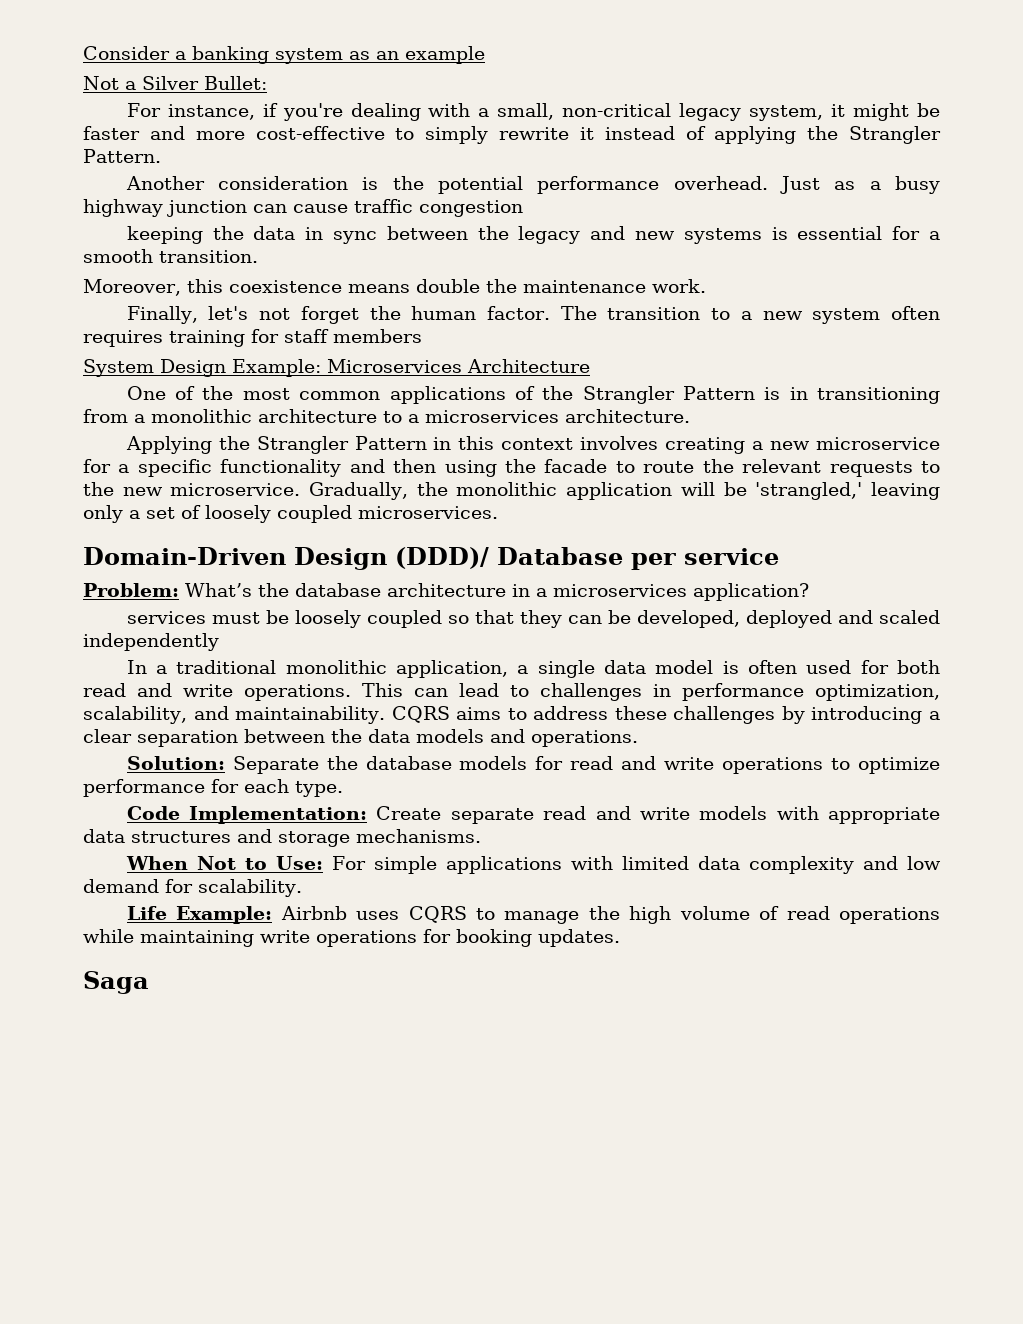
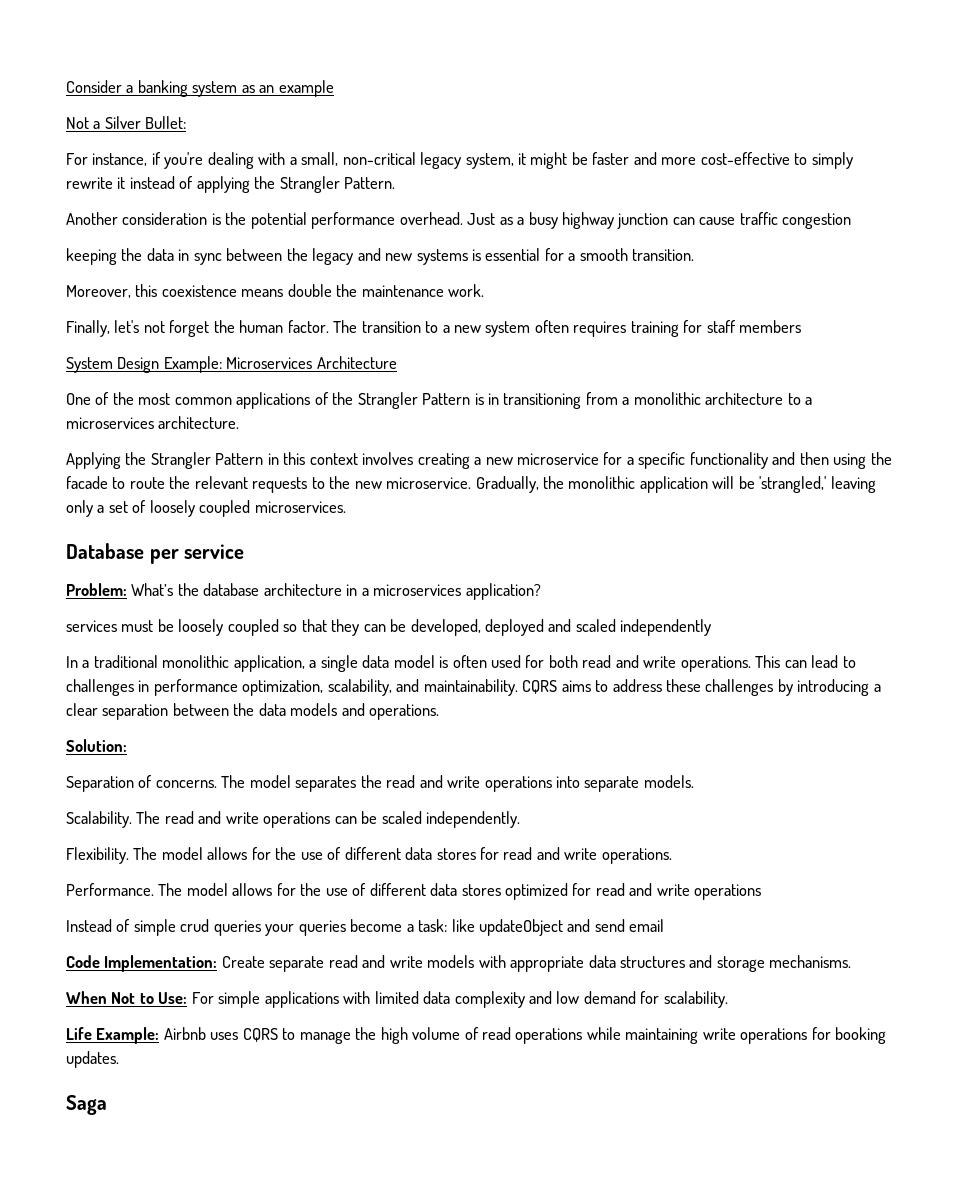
[83,547,489,570] Domain-Driven Design (DDD)/ -> (346, 507) none
[232,756,528,774] Separate the database models -> [66,775,694,792] [66,811,521,828] [66,847,672,864] [66,883,569,900] // Separation of concerns. The model separates the read and write operations into separate models. // Scalability. The read and write operations can be scaled independently. // Flexibility. The model allows for the use of different data stores for read and write operations. // Performance. The model allows for the use of different data stores optimized
[831,757,941,774] [83,779,343,797] to optimize performance for each type. -> [66,919,665,936] // Instead of simple crud queries your queries become a task: like updateObject and send email

